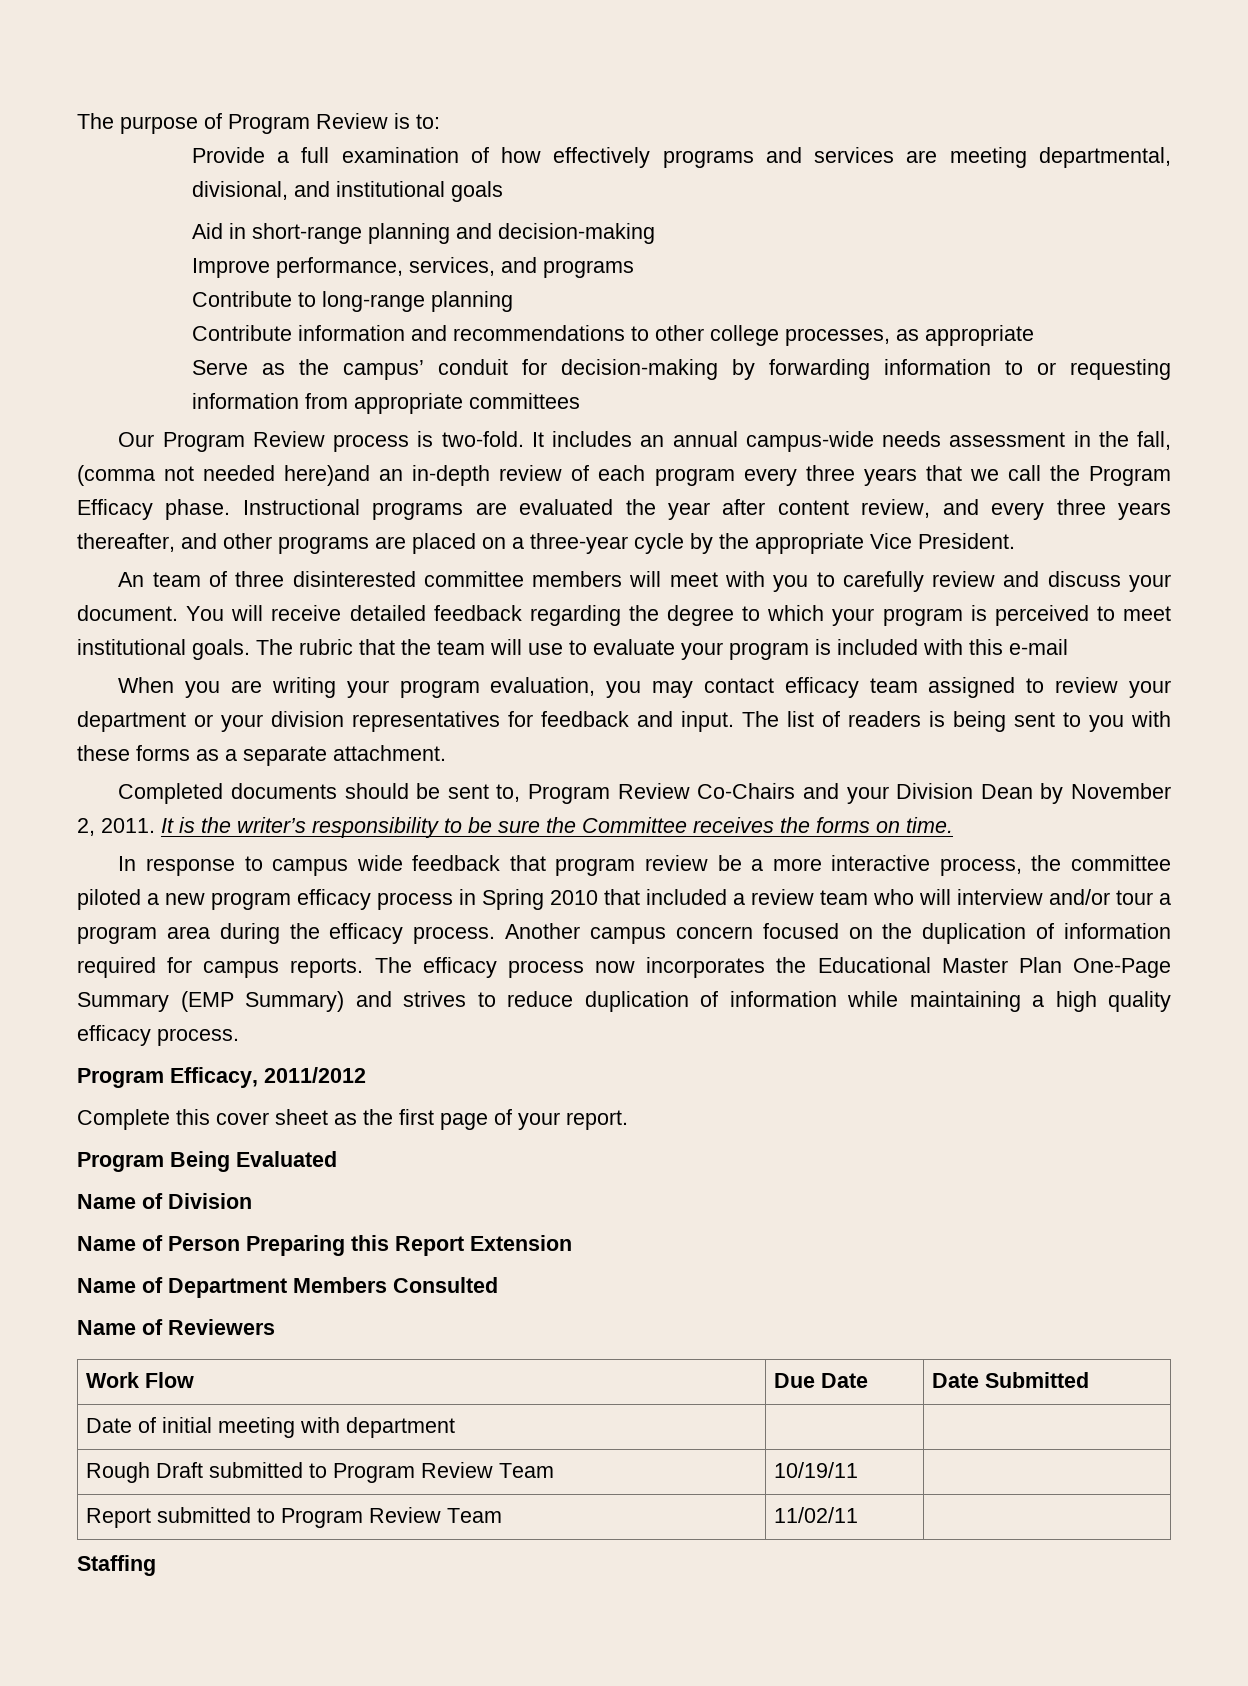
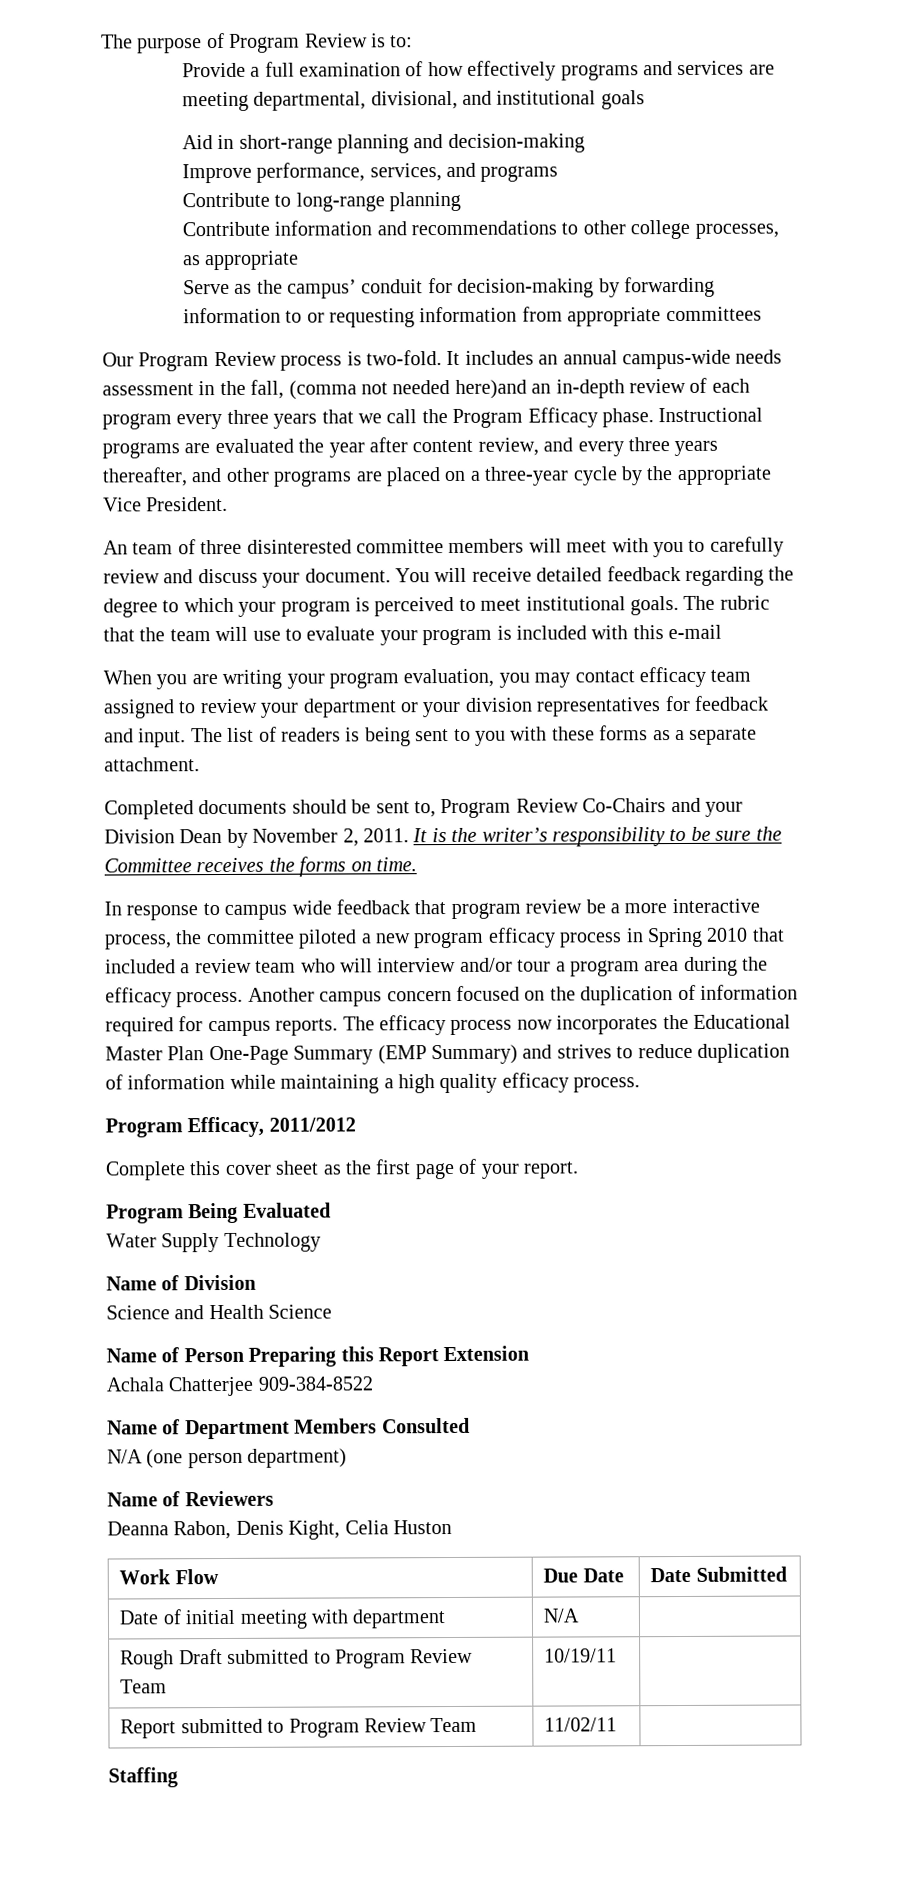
(337, 1159) none -> [106,1232,321,1253] // Water Supply Technology
(252, 1201) none -> [106,1304,333,1320] // Science and Health Science
(572, 1243) none -> [106,1376,373,1397] // Achala Chatterjee 909-384-8522
(498, 1285) none -> [107,1448,348,1469] // N/A (one person department)
(275, 1327) none -> [107,1520,452,1540] // Deanna Rabon, Denis Kight, Celia Huston
(455, 1427) none -> [543,1608,580,1623] N/A

